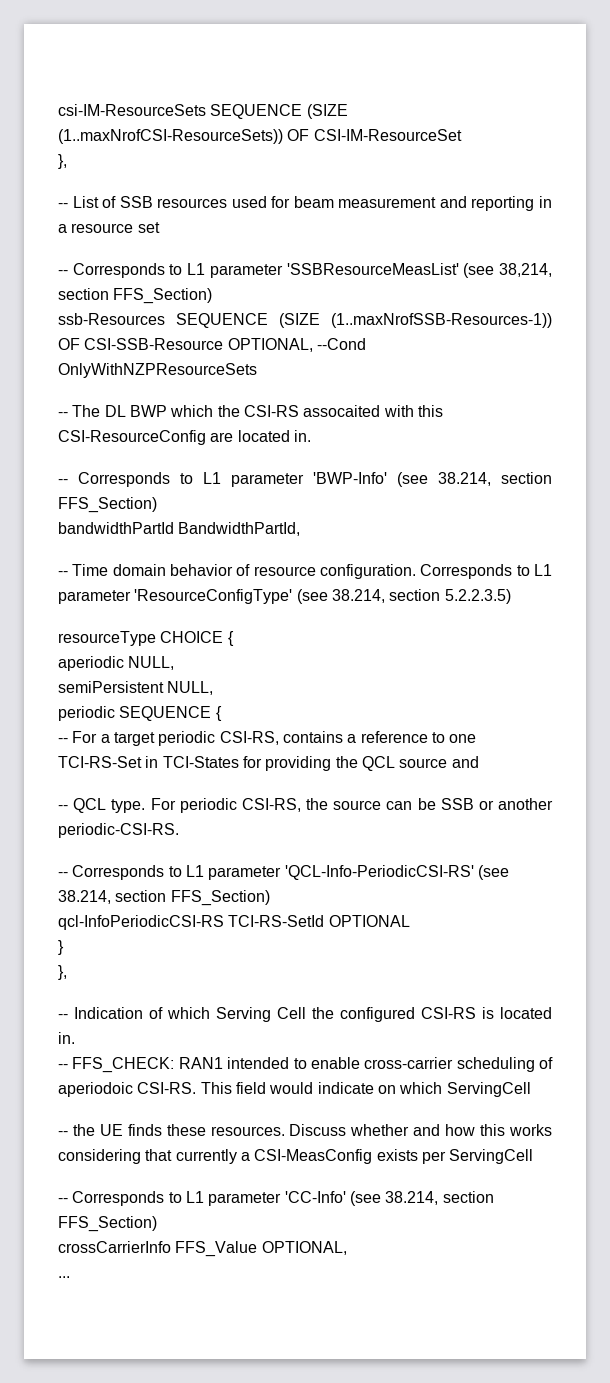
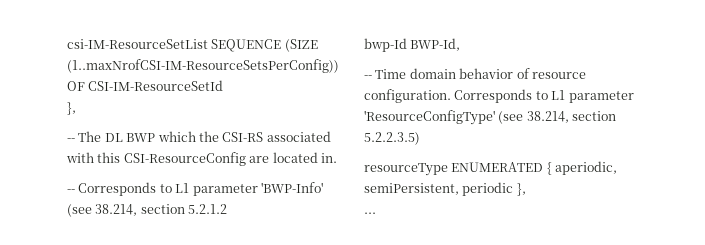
[58,104,348,119] [58,129,462,144] [58,154,67,169] [58,196,553,211] [58,222,160,233] [58,263,552,278] [58,288,213,304] [58,313,552,328] [58,338,366,352] [58,363,257,378] csi-IM-ResourceSets SEQUENCE (SIZE (1..maxNrofCSI-ResourceSets)) OF CSI-IM-ResourceSet // }, // -- List of SSB resources used for beam measurement and reporting in a resource set // -- Corresponds to L1 parameter 'SSBResourceMeasList' (see 38,214, section FFS_Section) // ssb-Resources SEQUENCE (SIZE (1..maxNrofSSB-Resources-1)) OF CSI-SSB-Resource OPTIONAL, --Cond OnlyWithNZPResourceSets -> [67,39,318,52] [67,59,339,73] [67,80,224,91] [67,102,76,115] csi-IM-ResourceSetList SEQUENCE (SIZE (1..maxNrofCSI-IM-ResourceSetsPerConfig)) OF CSI-IM-ResourceSetId // },
[303,405,381,417] assocaited -> [266,131,331,142] associated
[58,497,157,513] [58,522,301,536] FFS_Section) // bandwidthPartId BandwidthPartId, -> [188,204,228,214] [364,38,461,52] 5.2.1.2 // bwp-Id BWP-Id,
[160,631,234,646] [58,656,175,671] [58,681,214,695] [58,706,222,721] [58,731,477,746] [58,756,479,771] [58,798,554,813] [58,823,179,838] [58,865,509,880] [58,890,270,906] [58,915,410,930] [58,940,64,955] [58,965,67,980] [58,1007,552,1022] [58,1032,75,1044] [58,1057,553,1073] [58,1082,531,1097] [58,1124,553,1136] [58,1149,534,1164] [58,1191,494,1206] [58,1216,157,1232] [58,1241,347,1257] CHOICE { // aperiodic NULL, // semiPersistent NULL, // periodic SEQUENCE { // -- For a target periodic CSI-RS, contains a reference to one TCI-RS-Set in TCI-States for providing the QCL source and // -- QCL type. For periodic CSI-RS, the source can be SSB or another periodic-CSI-RS. // -- Corresponds to L1 parameter 'QCL-Info-PeriodicCSI-RS' (see 38.214, section FFS_Section) // qcl-InfoPeriodicCSI-RS TCI-RS-SetId OPTIONAL // } // }, // -- Indication of which Serving Cell the configured CSI-RS is located in. // -- FFS_CHECK: RAN1 intended to enable cross-carrier scheduling of aperiodoic CSI-RS. This field would indicate on which ServingCell // -- the UE finds these resources. Discuss whether and how this works considering that currently a CSI-MeasConfig exists per ServingCell // -- Corresponds to L1 parameter 'CC-Info' (see 38.214, section FFS_Section) // crossCarrierInfo FFS_Value OPTIONAL, -> [451,161,618,175] [364,182,526,196] ENUMERATED { aperiodic, semiPersistent, periodic },

